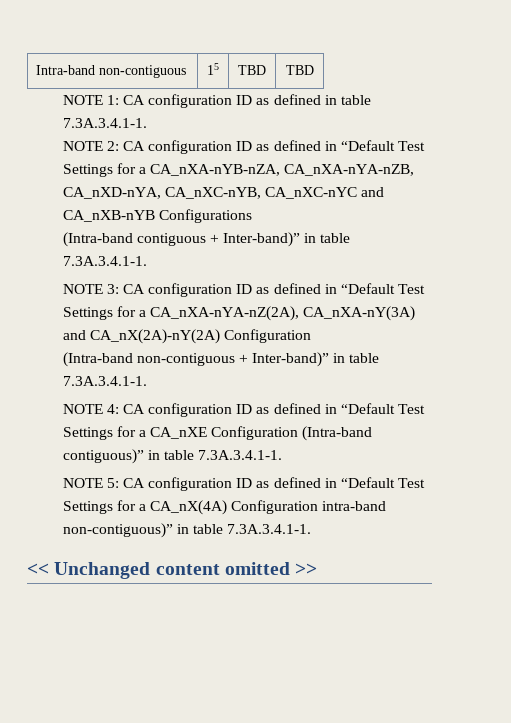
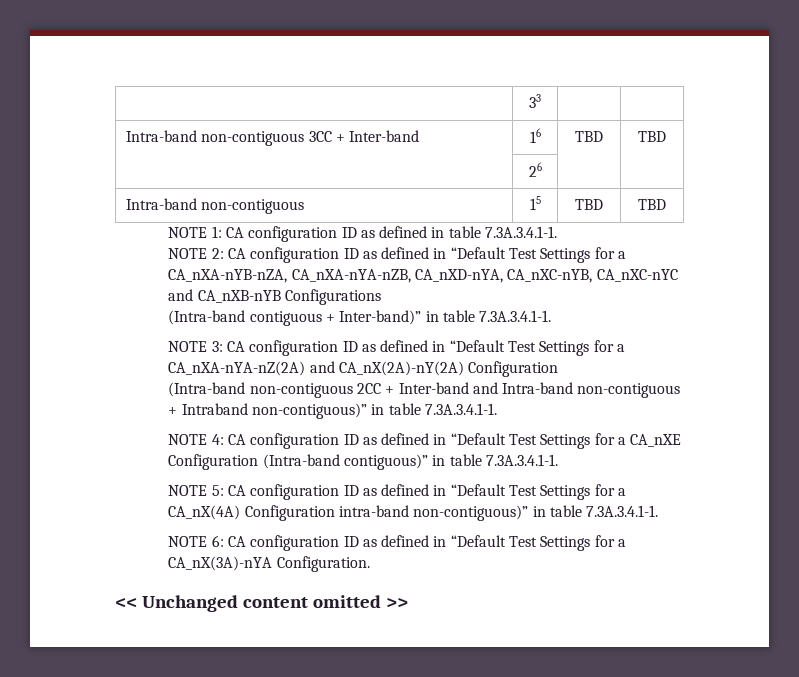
(36, 70) none -> [529,94,541,108] [125,130,420,146] [529,128,541,143] [575,131,603,142] [638,131,666,142] [528,162,542,177] | 33 | | // Intra-band non-contiguous 3CC + Inter-band | 16 | TBD | TBD // | 26 | | //
[150,306,416,321] CA_nXA-nYA-nZ(2A), CA_nXA-nY(3A) -> [168,361,306,376] CA_nXA-nYA-nZ(2A)
[238,352,330,367] + Inter-band)” -> [356,382,681,398] [168,403,367,419] 2CC + Inter-band and Intra-band non-contiguous + Intraband non-contiguous)”
(312, 529) none -> [168,535,627,551] [168,556,370,572] // NOTE 6: CA configuration ID as defined in “Default Test Settings for a CA_nX(3A)-nYA Configuration.

